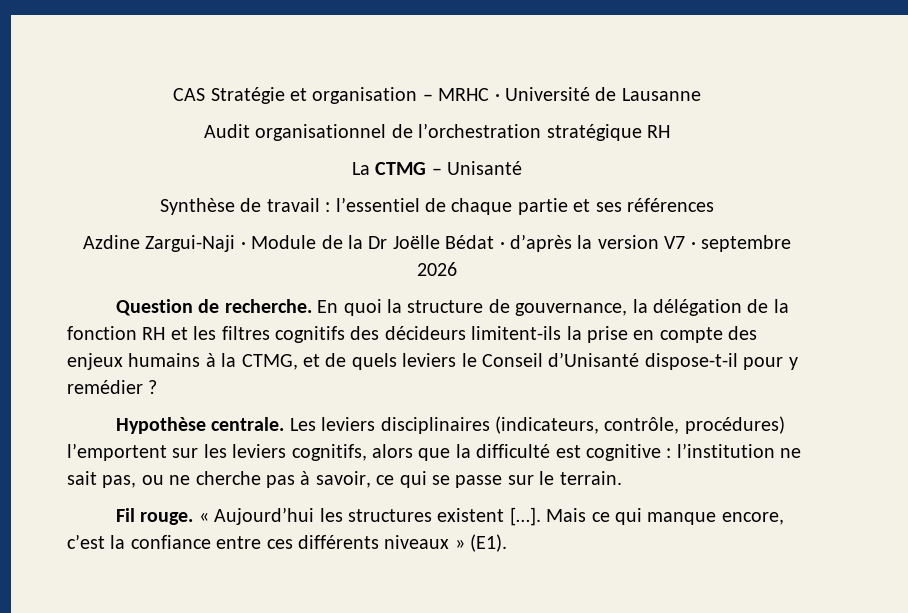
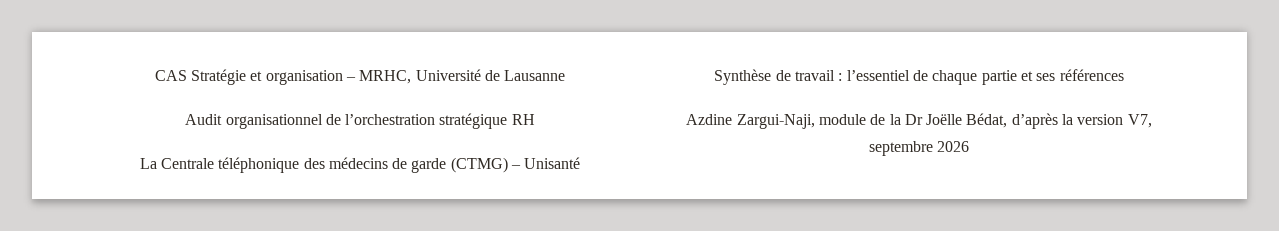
[438,88,500,101] MRHC · -> [359,70,412,84] MRHC,
[375,162,427,175] CTMG -> [160,157,508,173] Centrale téléphonique des médecins de garde (CTMG)
[145,235,317,252] Zargui-Naji · Module -> [736,114,866,129] Zargui-Naji, module
[445,235,505,249] Bédat · -> [966,113,1008,128] Bédat,
[664,236,696,249] V7 · -> [1127,114,1152,128] V7,
[115,299,789,316] [67,326,758,343] [67,352,798,370] [67,380,158,394] [115,416,785,434] [67,443,802,461] [67,471,622,488] [115,507,784,526] [67,534,508,552] // Question de recherche. En quoi la structure de gouvernance, la délégation de la fonction RH et les filtres cognitifs des décideurs limitent-ils la prise en compte des enjeux humains à la CTMG, et de quels leviers le Conseil d’Unisanté dispose-t-il pour y remédier ? // Hypothèse centrale. Les leviers disciplinaires (indicateurs, contrôle, procédures) l’emportent sur les leviers cognitifs, alors que la difficulté est cognitive : l’institution ne sait pas, ou ne cherche pas à savoir, ce qui se passe sur le terrain. // Fil rouge. « Aujourd’hui les structures existent […]. Mais ce qui manque encore, c’est la confiance entre ces différents niveaux » (E1). -> (970, 146) none

